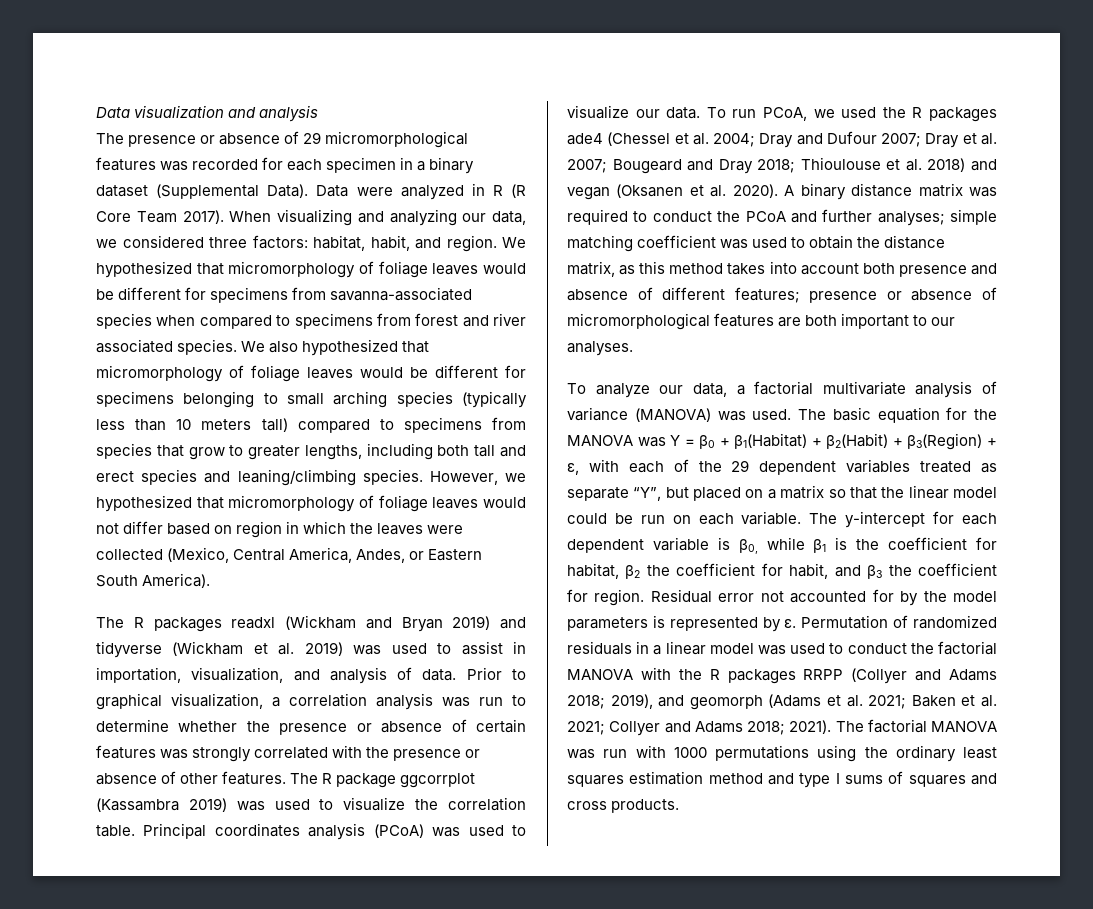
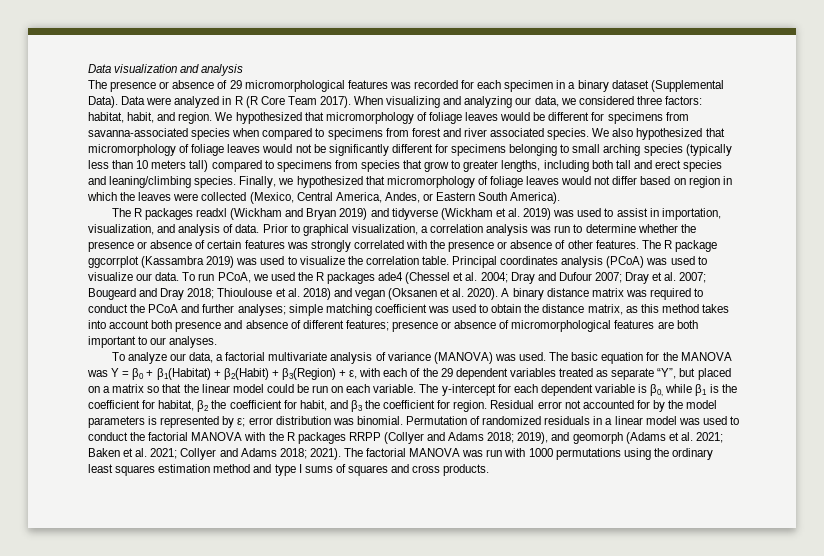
[410,367,428,378] be -> [295,144,389,156] not be significantly
[429,471,498,485] However, -> [239,176,277,188] Finally,
[784,619,797,628] ε. -> [237,416,403,427] ε; error distribution was binomial.

